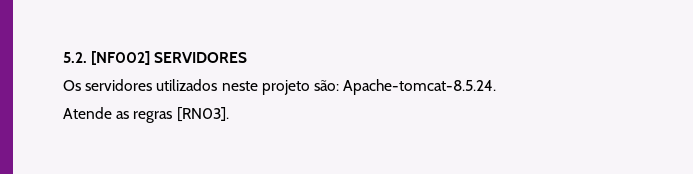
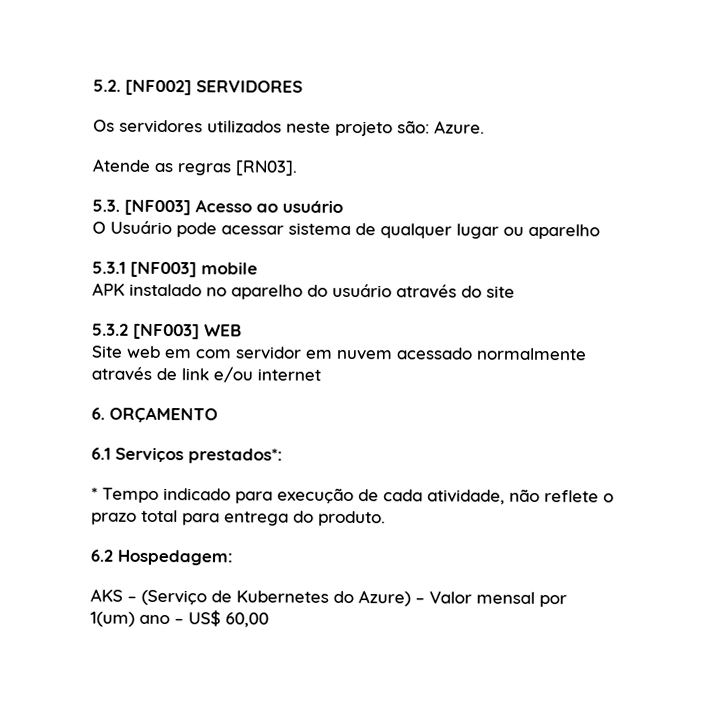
[343,79,497,95] Apache-tomcat-8.5.24. -> [434,120,485,134] Azure.
(229, 114) none -> [92,199,343,216] [92,220,600,240] [92,261,258,278] [92,282,515,300] [92,323,242,340] [91,345,587,361] [91,366,321,383] [91,406,218,424] [91,447,283,464] [91,487,614,505] [91,509,386,527] [90,549,233,566] [90,588,567,608] [90,610,269,628] // 5.3. [NF003] Acesso ao usuário // O Usuário pode acessar sistema de qualquer lugar ou aparelho // 5.3.1 [NF003] mobile // APK instalado no aparelho do usuário através do site // 5.3.2 [NF003] WEB // Site web em com servidor em nuvem acessado normalmente através de link e/ou internet // 6. ORÇAMENTO // 6.1 Serviços prestados*: // * Tempo indicado para execução de cada atividade, não reflete o prazo total para entrega do produto. // 6.2 Hospedagem: // AKS – (Serviço de Kubernetes do Azure) – Valor mensal por 1(um) ano – US$ 60,00

